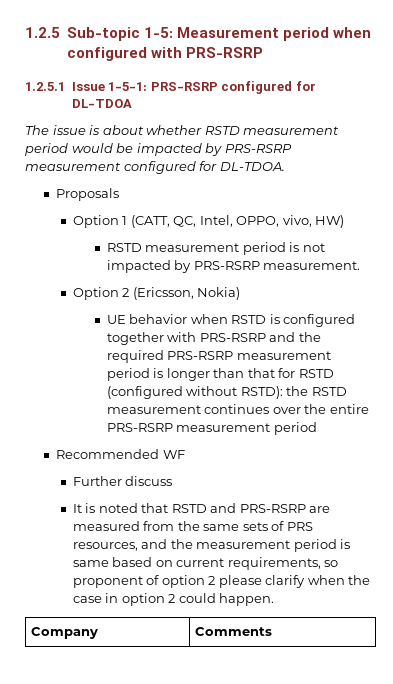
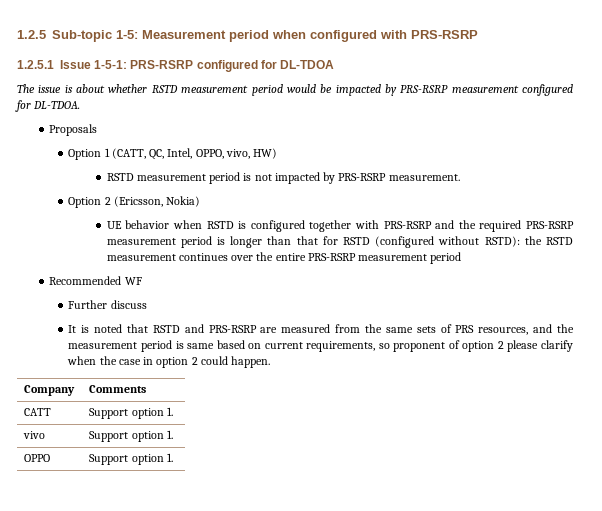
(273, 631) none -> [24,408,52,416] [89,407,173,419] [23,431,46,439] [89,430,173,442] [24,454,51,462] [89,453,173,465] // CATT | Support option 1. // vivo | Support option 1. // OPPO | Support option 1.

